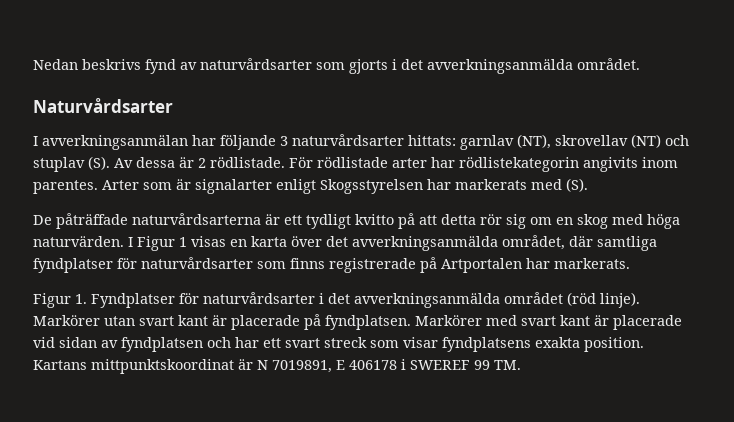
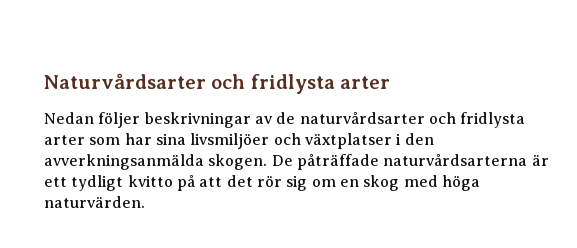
[33,58,640,74] [33,98,173,113] [33,134,689,150] [33,156,678,172] [33,178,588,194] Nedan beskrivs fynd av naturvårdsarter som gjorts i det avverkningsanmälda området. // Naturvårdsarter // I avverkningsanmälan har följande 3 naturvårdsarter hittats: garnlav (NT), skrovellav (NT) och stuplav (S). Av dessa är 2 rödlistade. För rödlistade arter har rödlistekategorin angivits inom parentes. Arter som är signalarter enligt Skogsstyrelsen har markerats med (S). // -> [44,73,391,94] [44,112,526,128] [44,133,434,149] [44,154,268,170] Naturvårdsarter och fridlysta arter // Nedan följer beskrivningar av de naturvårdsarter och fridlysta arter som har sina livsmiljöer och växtplatser i den avverkningsanmälda skogen.
[441,214,476,225] detta -> [226,175,253,187] det
[128,235,657,251] [33,257,630,273] [33,292,640,308] [33,314,682,330] [33,337,644,352] [33,359,521,374] I Figur 1 visas en karta över det avverkningsanmälda området, där samtliga fyndplatser för naturvårdsarter som finns registrerade på Artportalen har markerats. // Figur 1. Fyndplatser för naturvårdsarter i det avverkningsanmälda området (röd linje). Markörer utan svart kant är placerade på fyndplatsen. Markörer med svart kant är placerade vid sidan av fyndplatsen och har ett svart streck som visar fyndplatsens exakta position. Kartans mittpunktskoordinat är N 7019891, E 406178 i SWEREF 99 TM. -> (145, 202) none

